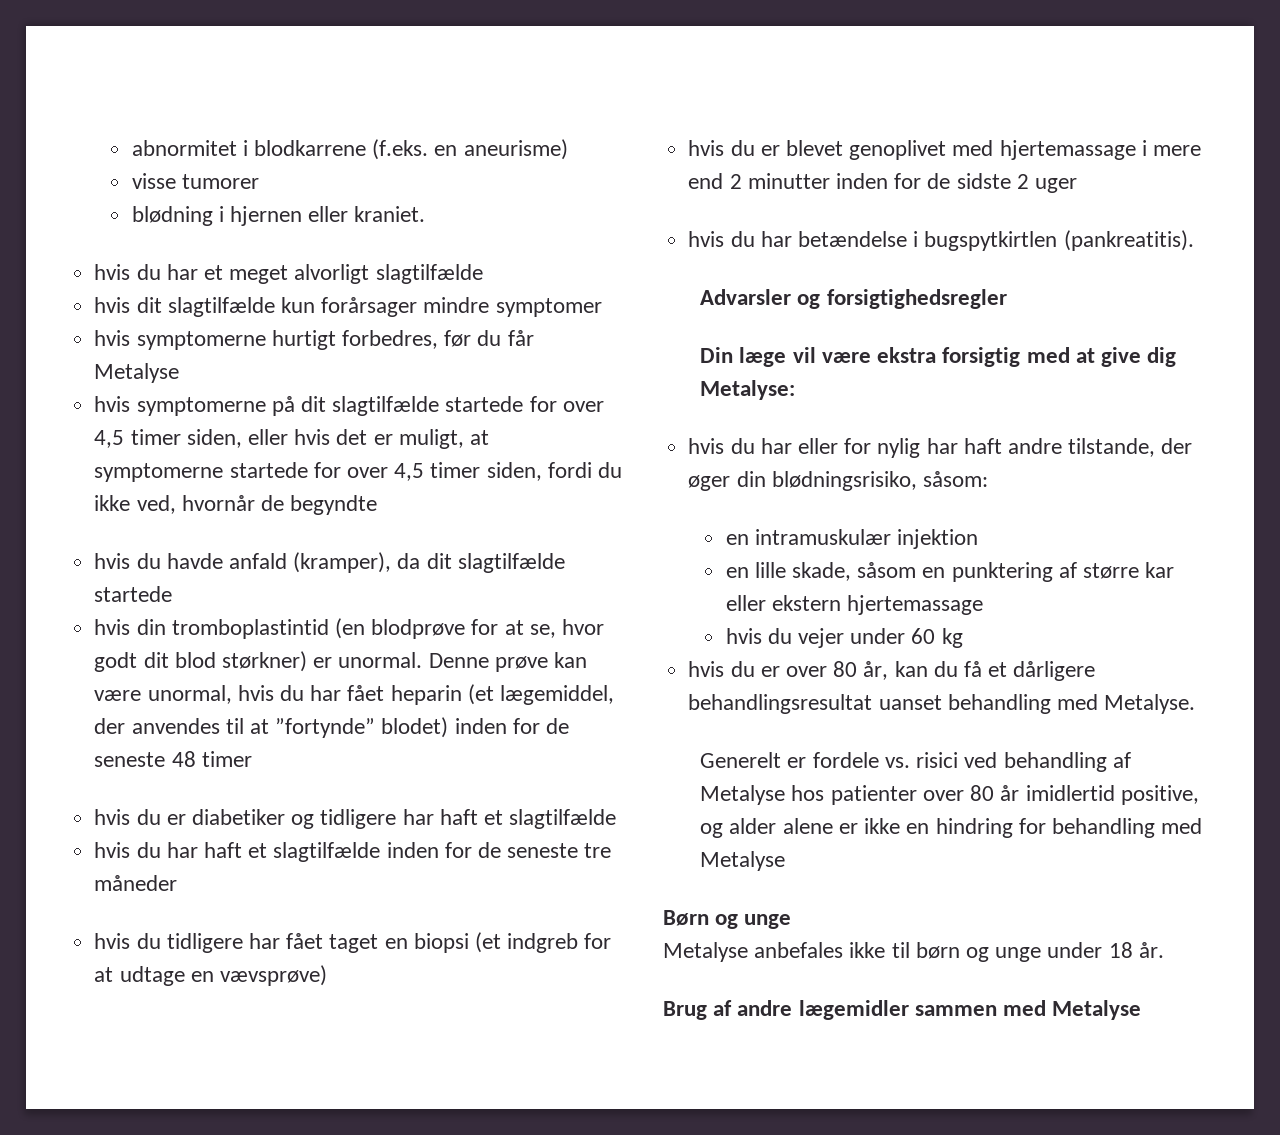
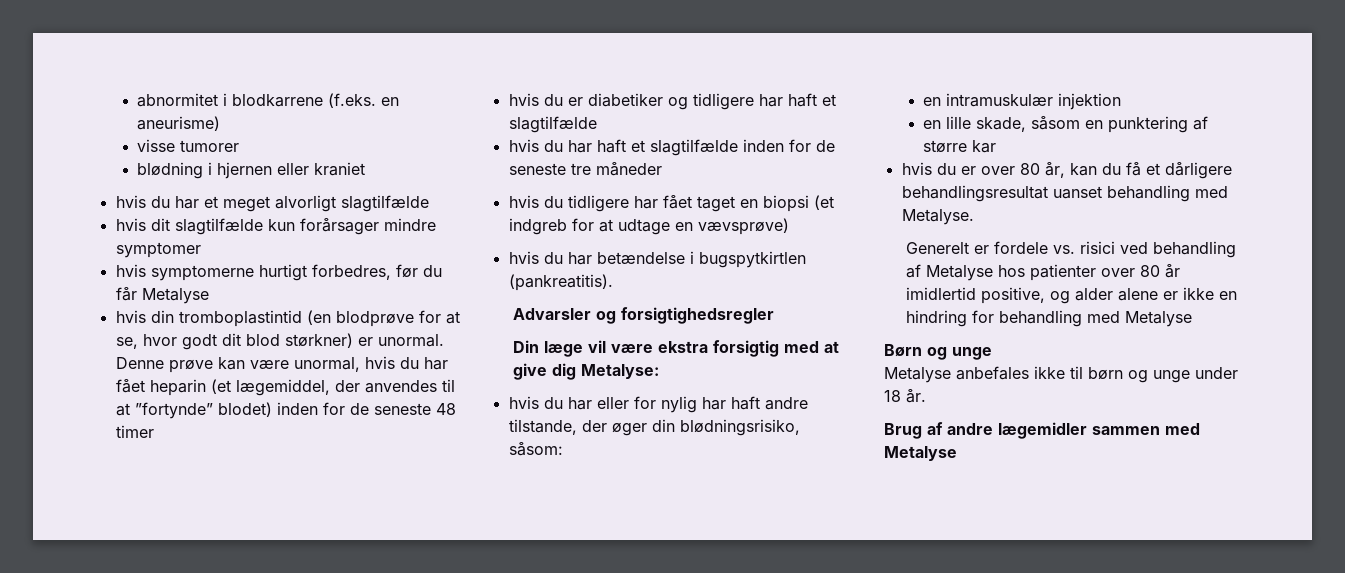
[354,206,426,222] kraniet. -> [314,162,366,176] kraniet
[94,396,604,416] [94,429,489,449] [94,462,622,482] [94,495,378,515] [94,552,565,573] [94,586,173,602] // hvis symptomerne på dit slagtilfælde startede for over 4,5 timer siden, eller hvis det er muligt, at symptomerne startede for over 4,5 timer siden, fordi du ikke ved, hvornår de begyndte // hvis du havde anfald (kramper), da dit slagtilfælde startede -> (209, 296) none
[688,140,1201,160] [688,173,1077,193] // hvis du er blevet genoplivet med hjertemassage i mere end 2 minutter inden for de sidste 2 uger -> (789, 226) none
[725,595,983,615] [725,628,963,648] eller ekstern hjertemassage // hvis du vejer under 60 kg -> (997, 146) none

